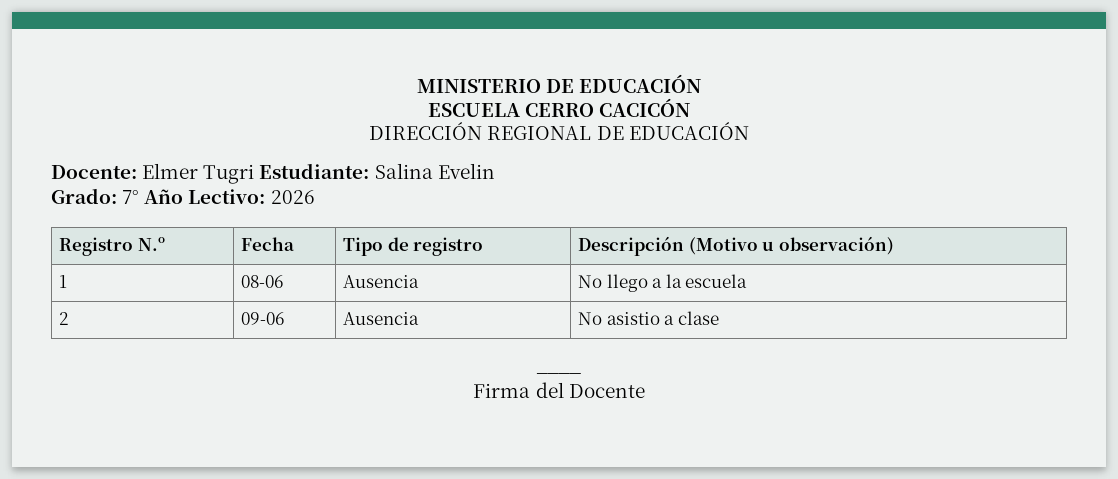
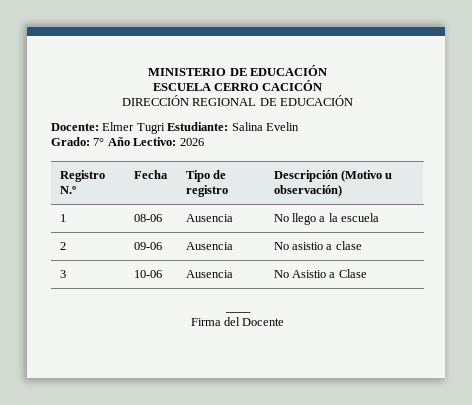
(719, 318) none -> [59,270,66,278] [133,270,162,278] [185,270,233,278] [273,269,367,278] // 3 | 10-06 | Ausencia | No Asistio a Clase

